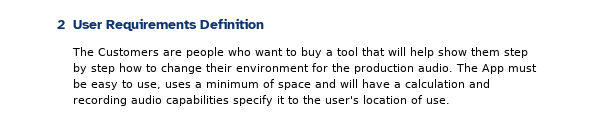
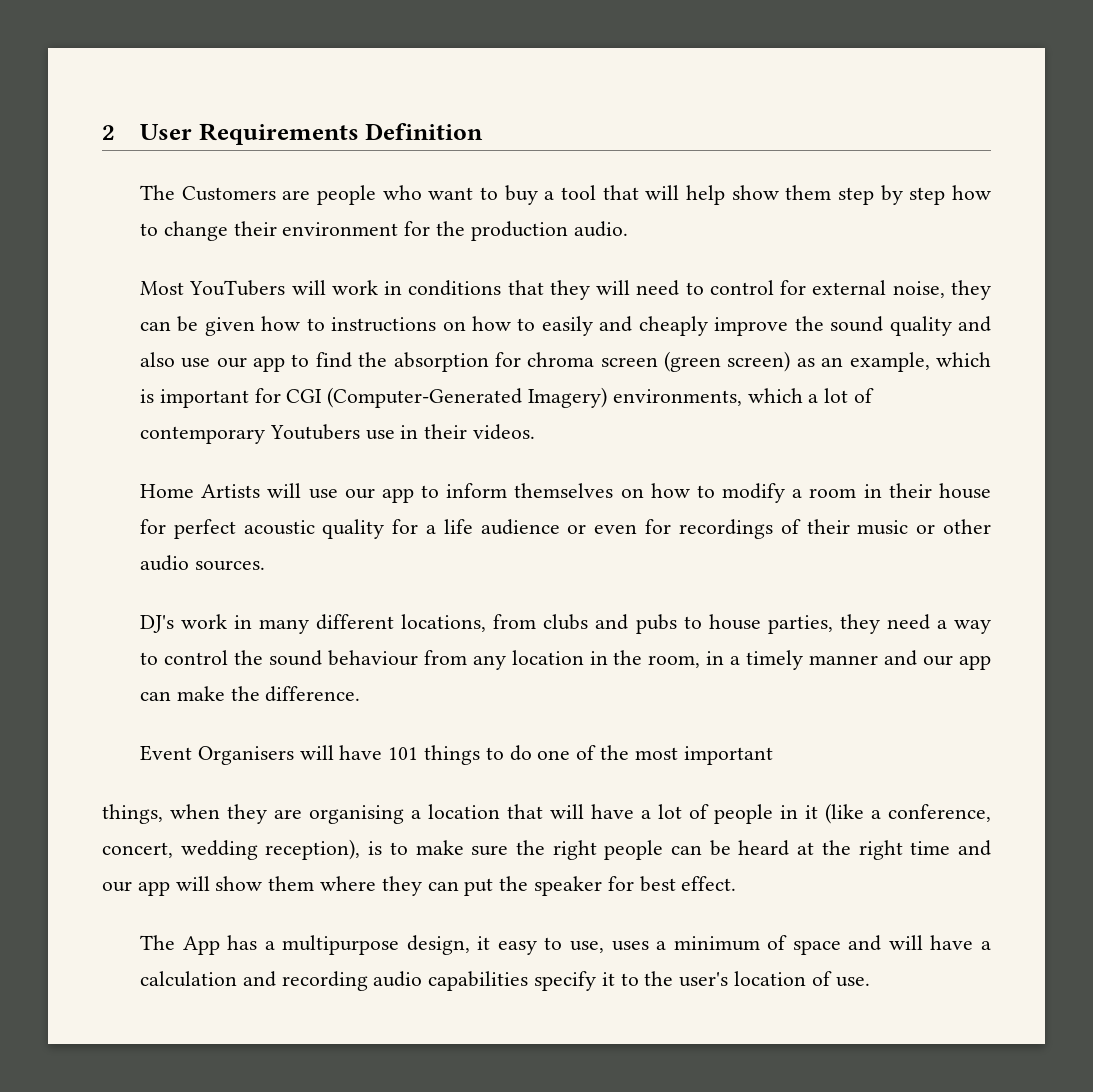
[455,63,537,74] [72,79,87,88] The App must be -> [139,280,991,300] [139,316,991,336] [139,351,991,372] [139,387,875,408] [139,424,535,444] [139,483,992,503] [139,519,991,539] [139,555,265,571] [139,614,991,634] [139,650,992,670] [139,686,361,702] [139,745,773,765] [102,803,991,824] [102,839,992,860] [102,876,737,896] [139,935,491,955] // Most YouTubers will work in conditions that they will need to control for external noise, they can be given how to instructions on how to easily and cheaply improve the sound quality and also use our app to find the absorption for chroma screen (green screen) as an example, which is important for CGI (Computer-Generated Imagery) environments, which a lot of contemporary Youtubers use in their videos. // Home Artists will use our app to inform themselves on how to modify a room in their house for perfect acoustic quality for a life audience or even for recordings of their music or other audio sources. // DJ's work in many different locations, from clubs and pubs to house parties, they need a way to control the sound behaviour from any location in the room, in a timely manner and our app can make the difference. // Event Organisers will have 101 things to do one of the most important // things, when they are organising a location that will have a lot of people in it (like a conference, concert, wedding reception), is to make sure the right people can be heard at the right time and our app will show them where they can put the speaker for best effect. // The App has a multipurpose design, it

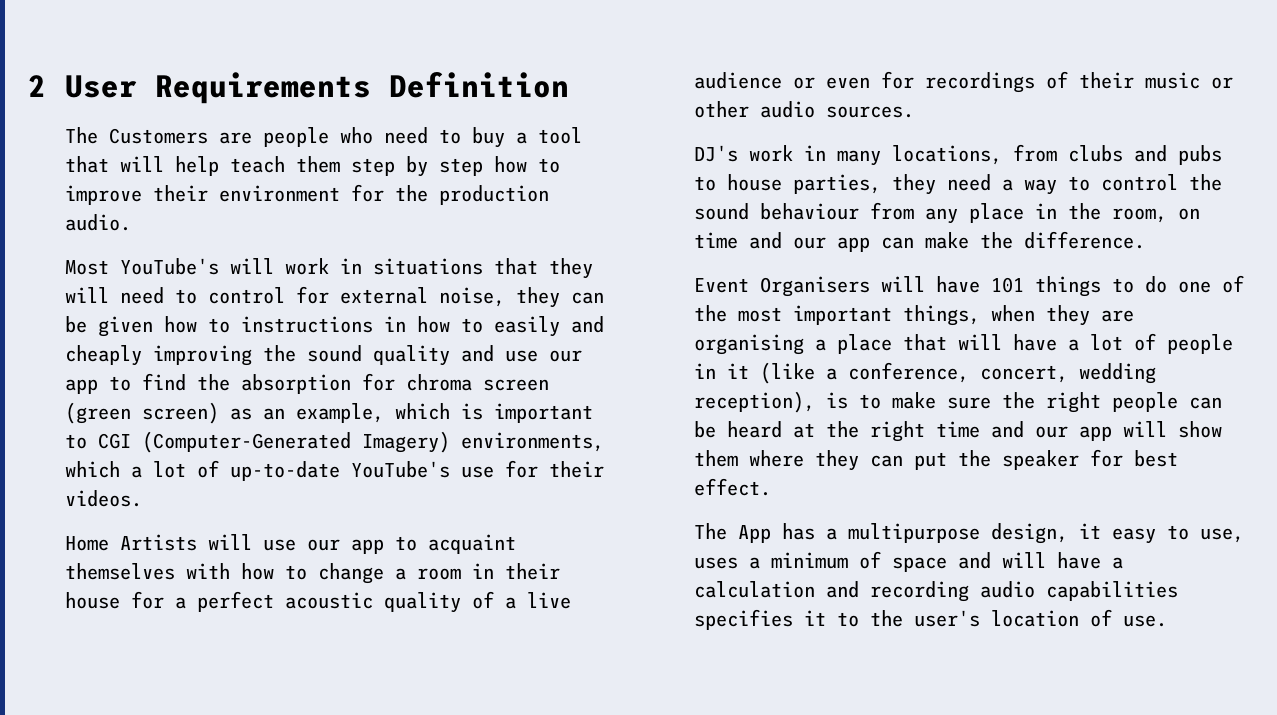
[428,187,474,200] want -> [384,127,429,144] need
[731,185,779,200] show -> [230,156,286,173] teach
[163,221,228,241] change -> [65,185,143,205] improve
[189,280,286,296] YouTubers -> [120,258,220,275] YouTube's
[408,280,502,296] conditions -> [373,258,484,275] situations
[442,321,466,331] on -> [384,316,407,332] in
[714,317,789,336] improve -> [153,345,253,366] improving
[139,352,175,367] also -> (495, 353) none
[254,388,281,403] for -> [65,434,88,449] to
[139,424,419,444] contemporary Youtubers use in -> [230,460,539,481] up-to-date YouTube's use for
[446,483,786,503] inform themselves on how to modify -> [428,534,517,554] [65,563,385,584] acquaint themselves with how to change
(166, 526) none -> [175,597,187,609] a
[392,519,473,534] for a life -> [472,591,572,609] of a live
[316,614,395,630] different -> (882, 158) none
[511,650,584,665] location -> [969,203,1025,223] place
[706,650,879,670] in a timely manner -> [1178,208,1201,220] [694,232,739,249] on time
(773, 755) // -> (893, 315) none
[428,804,500,819] location -> [837,334,893,354] place
[533,971,596,991] specify -> [694,609,794,630] specifies

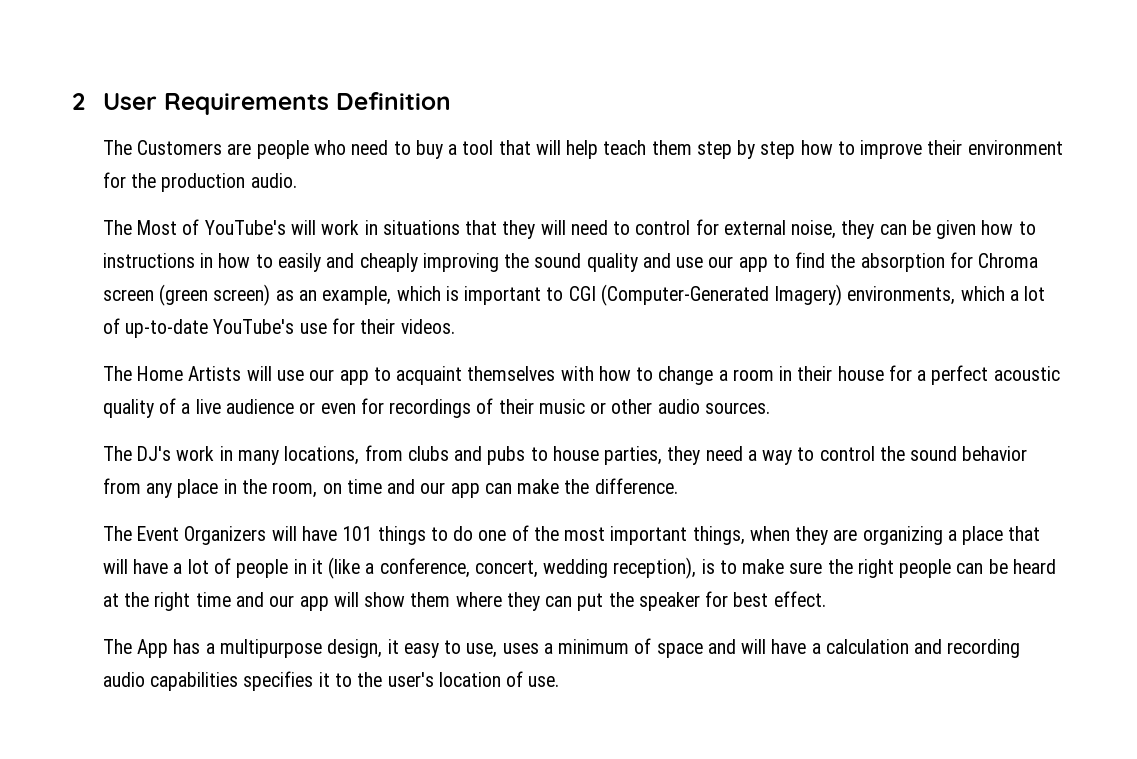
[65,260,110,275] Most -> [102,219,200,235] The Most of
[406,374,473,391] chroma -> [978,253,1039,268] Chroma
(143, 498) none -> [102,366,132,381] The
(915, 112) none -> [102,446,132,461] The
[760,203,860,220] behaviour -> [962,446,1028,461] behavior
[694,276,871,297] Event Organisers -> [102,526,267,545] The Event Organizers
[694,334,805,355] organising -> [862,526,943,545] organizing

